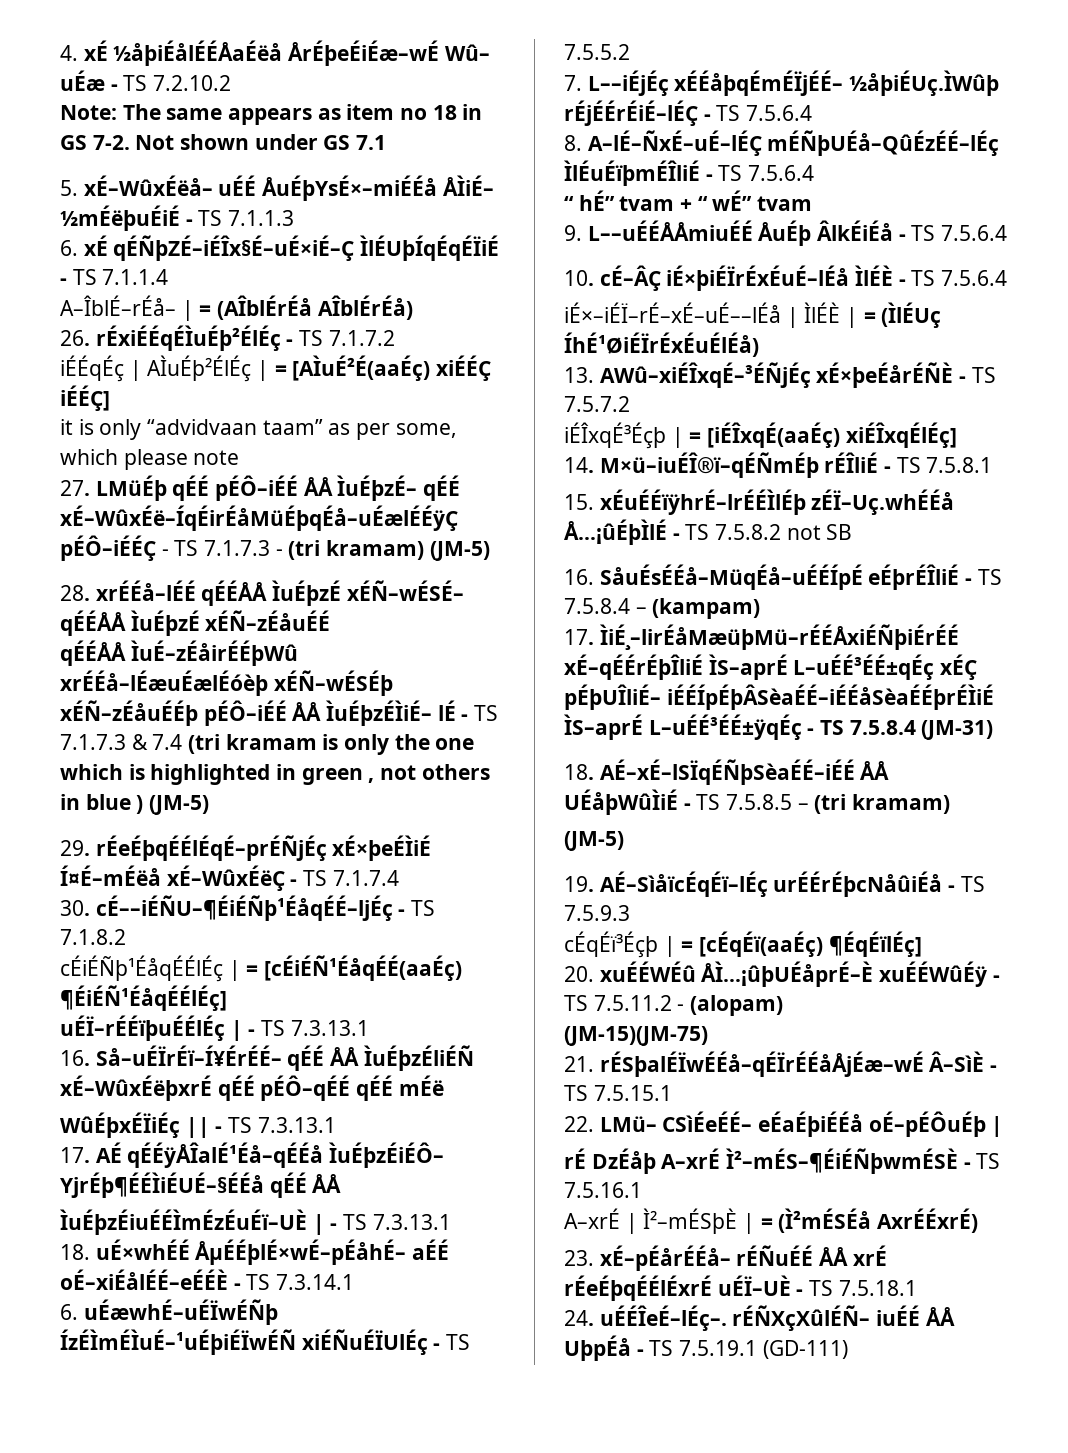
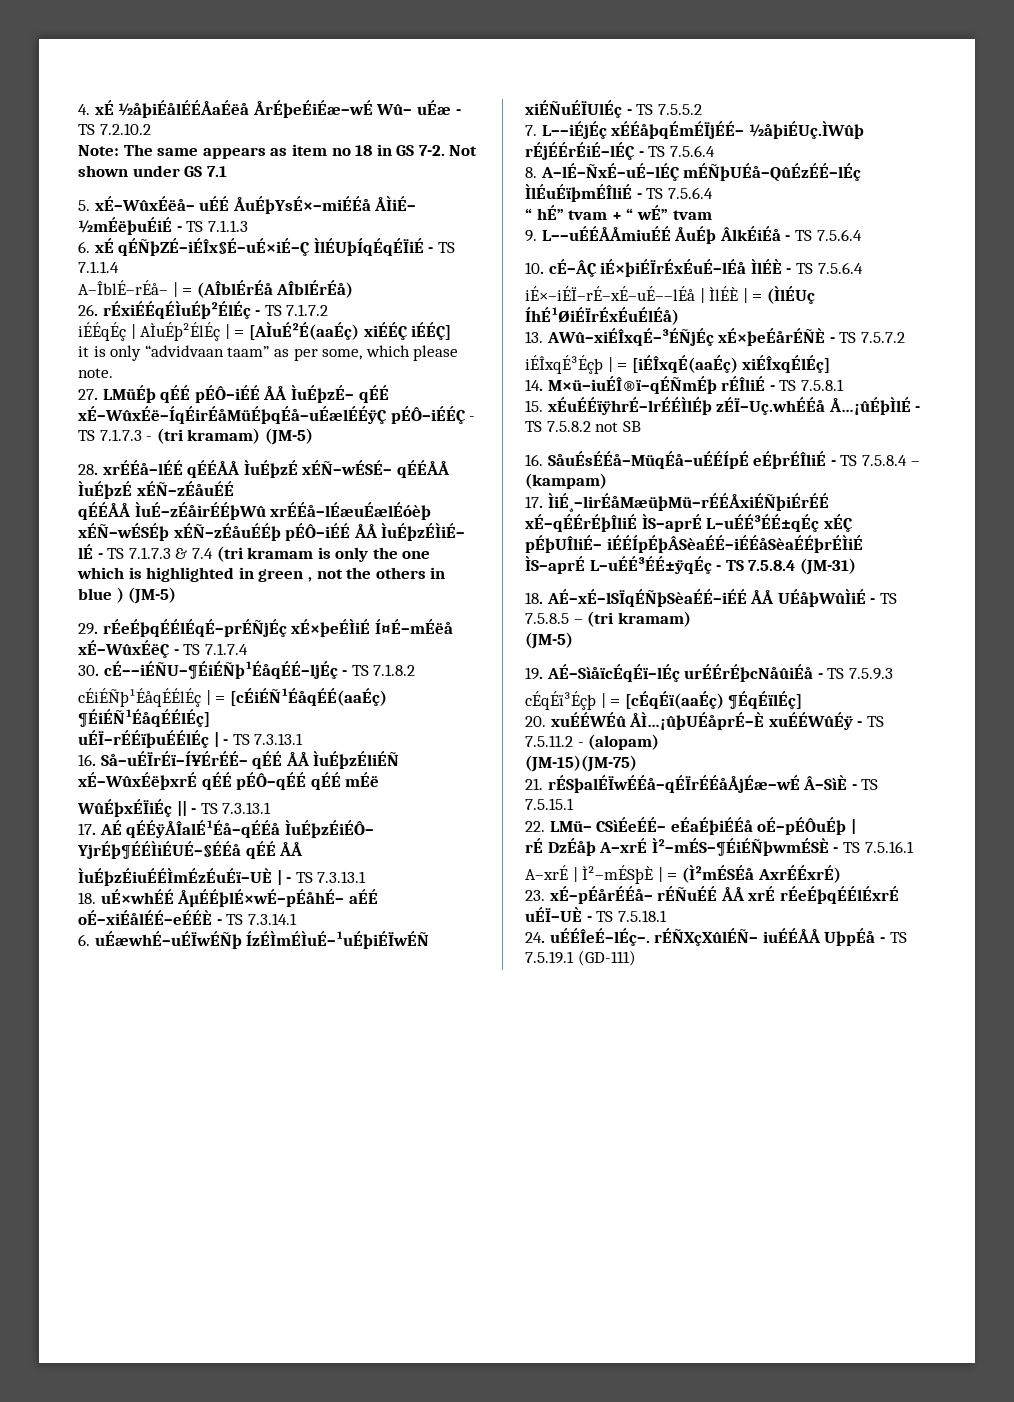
[193,450,240,465] note -> [78,368,113,378] note.
(417, 772) none -> [346,567,372,579] the
[876,1305,955,1326] iuÉÉ ÅÅ -> [762,928,821,943] iuÉÉÅÅ

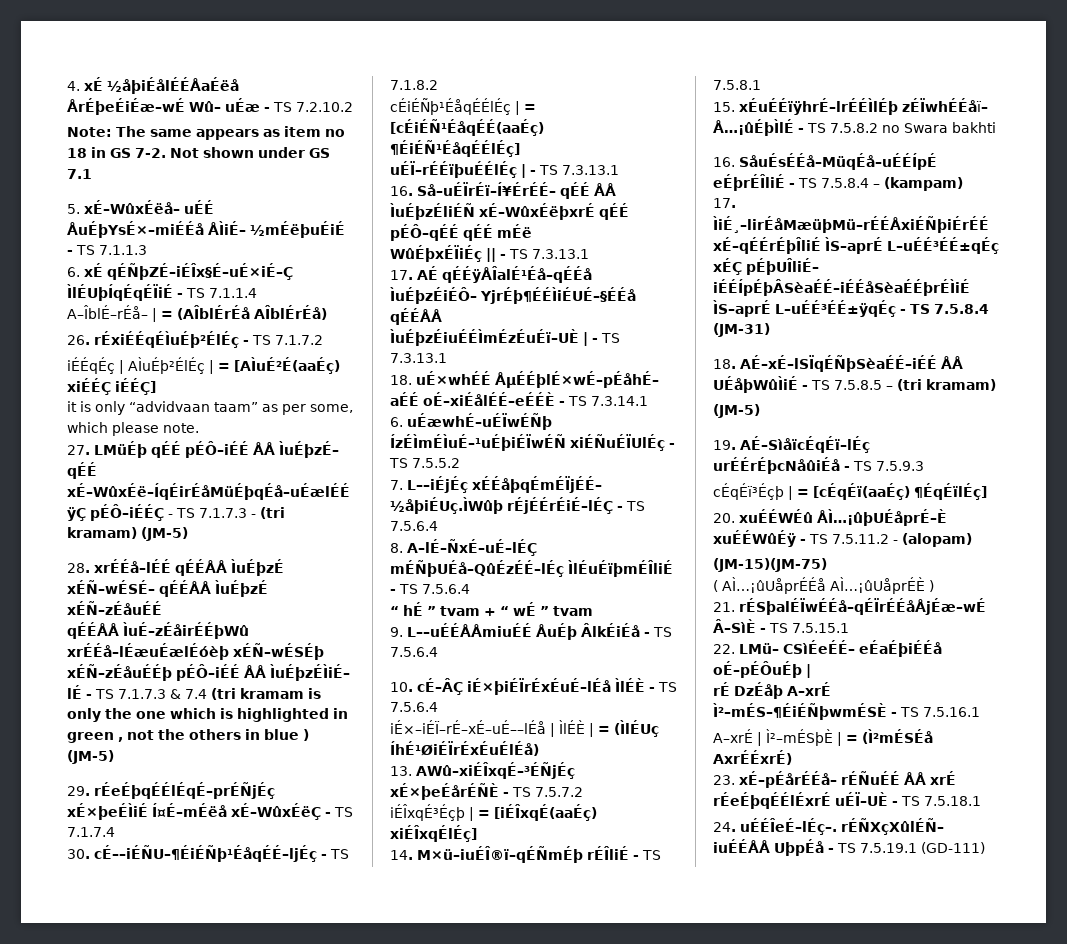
[245,841,304,859] qÉÉ ÅÅ -> [390,308,442,325] qÉÉÅÅ
[536,205,564,220] hÉ” -> [403,602,436,616] hÉ ”
[636,205,668,220] wÉ” -> [513,602,549,616] wÉ ”
[716,397,826,415] zÉÏ–Uç.whÉÉå -> [902,98,988,112] zÉÏwhÉÉåï–
[595,421,641,432] not SB -> [882,122,996,133] no Swara bakhti
(637, 763) none -> [713,577,934,594] // ( AÌ…¡ûUåprÉÉå AÌ…¡ûUåprÉÈ )

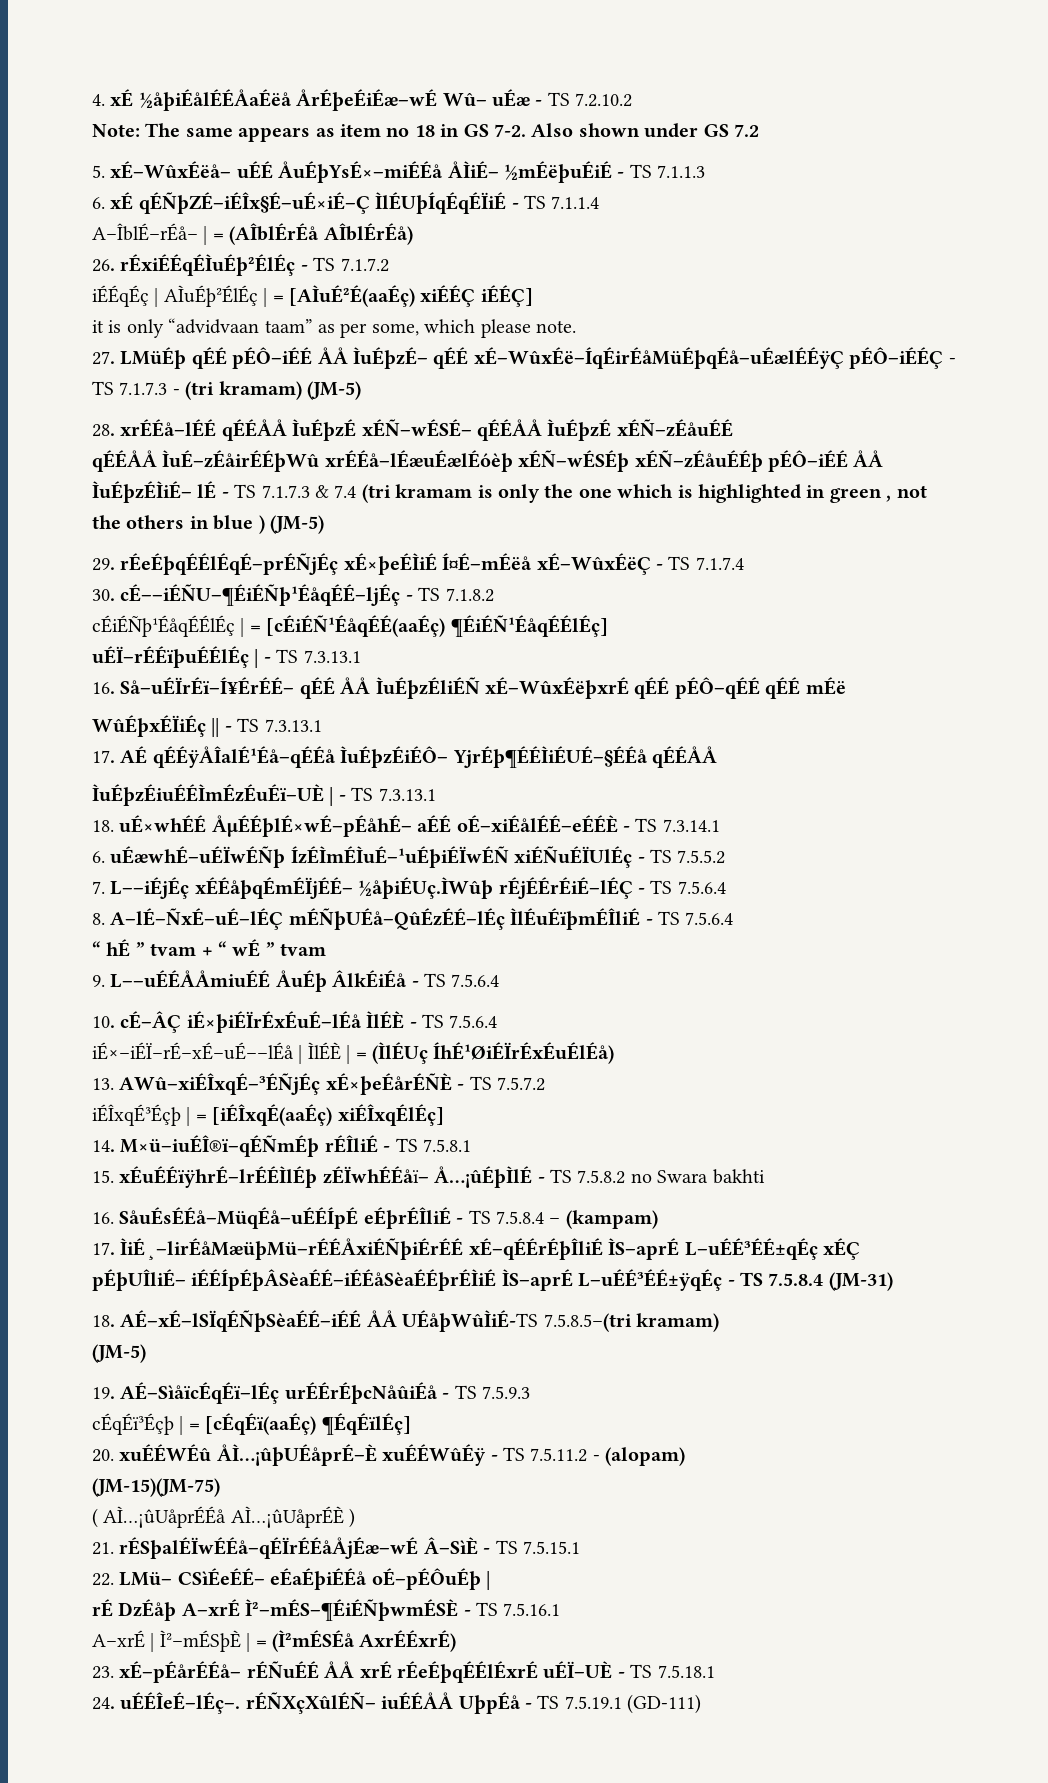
[170,148,199,158] Not -> [531,123,574,137] Also
[67,169,92,179] 7.1 -> [733,124,759,137] 7.2
[713,376,922,393] UÉåþWûÌiÉ - TS 7.5.8.5 – (tri -> [402,1310,632,1332] UÉåþWûÌiÉ-TS 7.5.8.5–(tri

